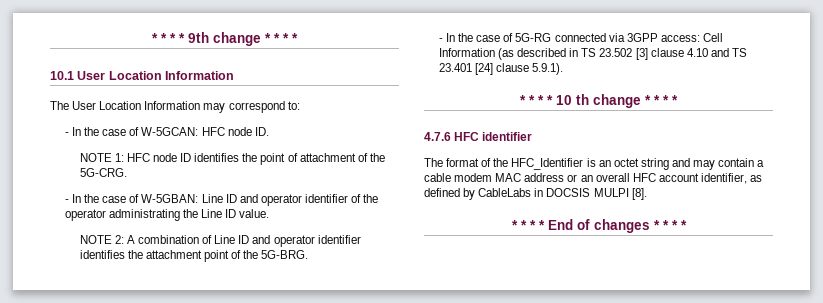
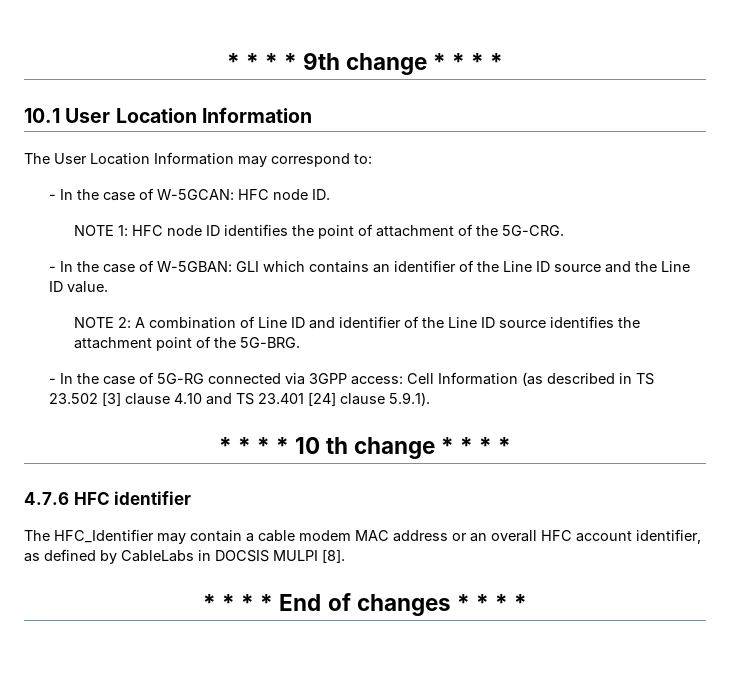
[201,194,379,206] [64,209,180,221] Line ID and operator identifier of the operator administrating -> [236,260,632,273] GLI which contains an identifier of the Line ID source and
[273,235,361,247] operator identifier -> [339,316,547,328] identifier of the Line ID source
[446,158,690,170] format of the HFC_Identifier is an octet string and -> [54,529,154,543] HFC_Identifier

